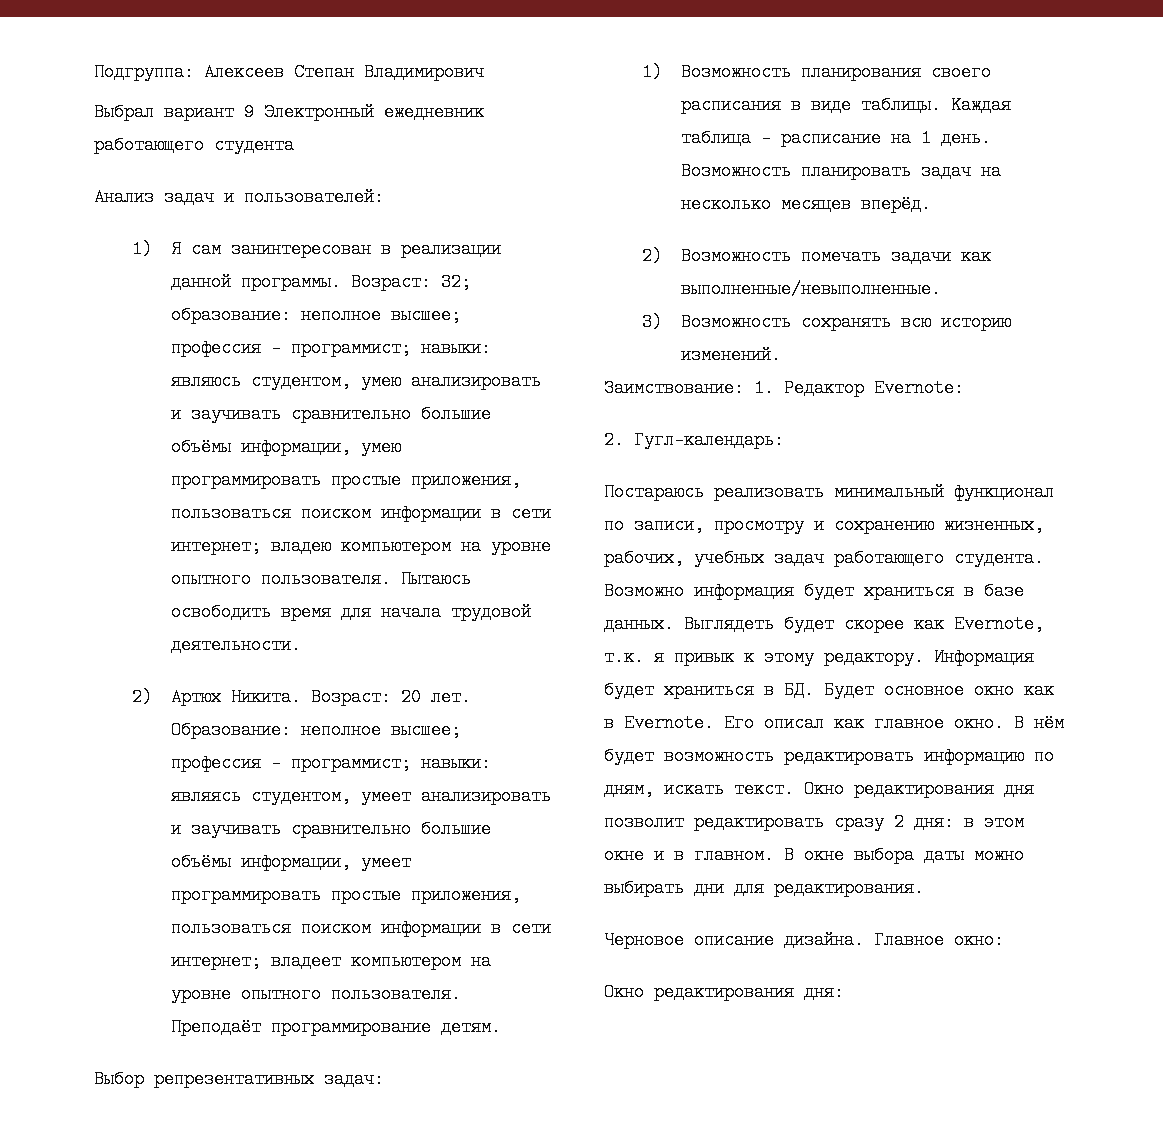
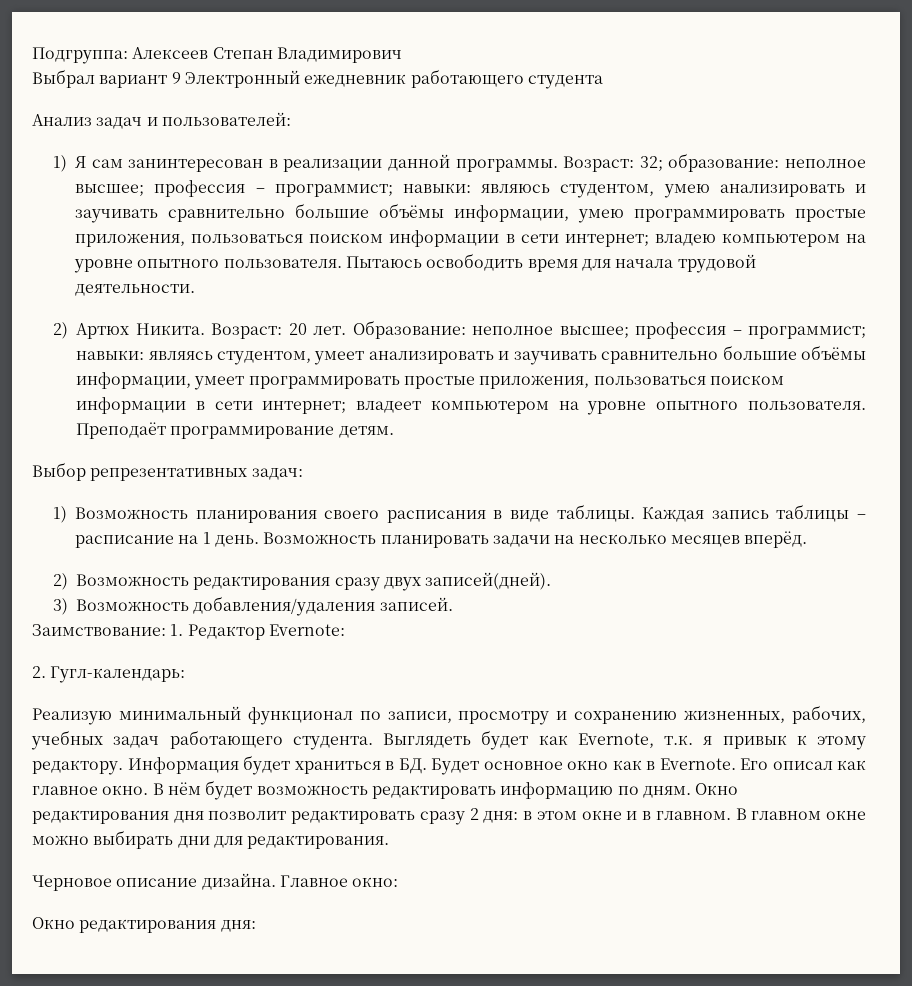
[680,130,751,147] таблица -> [711,504,850,522] запись таблицы
[920,163,971,180] задач -> [493,535,551,547] задачи
[800,248,991,265] [680,280,941,298] [642,313,1011,331] [680,346,781,364] помечать задачи как выполненные/невыполненные. // 3) Возможность сохранять всю историю изменений. -> [193,572,552,591] [53,596,453,616] редактирования сразу двух записей(дней). // 3) Возможность добавления/удаления записей.
[604,484,824,501] Постараюсь реализовать -> [32,708,112,725] Реализую
[604,583,1024,600] [604,615,674,633] Возможно информация будет храниться в базе данных. -> (373, 743) none
[844,616,904,633] скорее -> (529, 740) none
[604,780,794,798] дням, искать текст. -> [642,786,691,798] дням.
[804,847,964,864] окне выбора даты -> [751,810,867,820] главном окне

